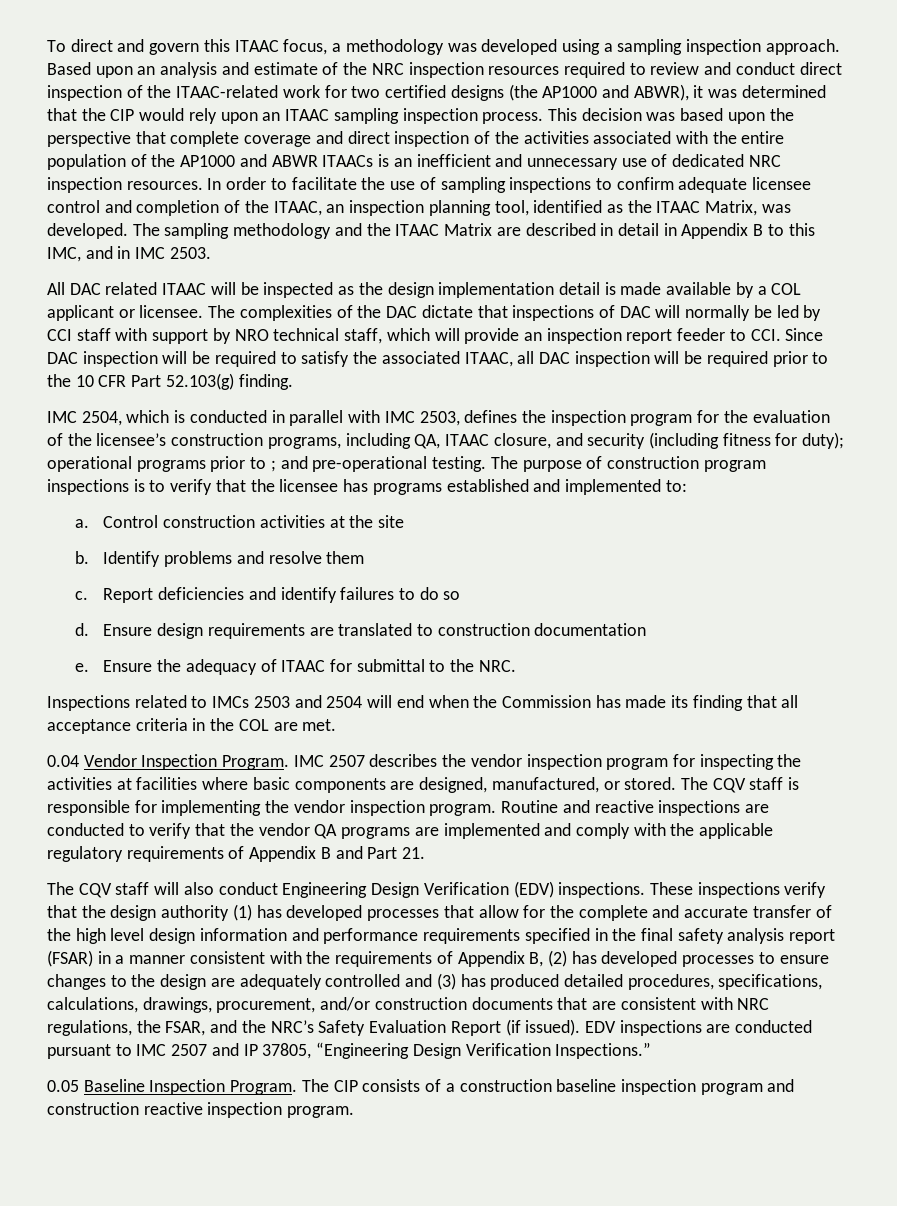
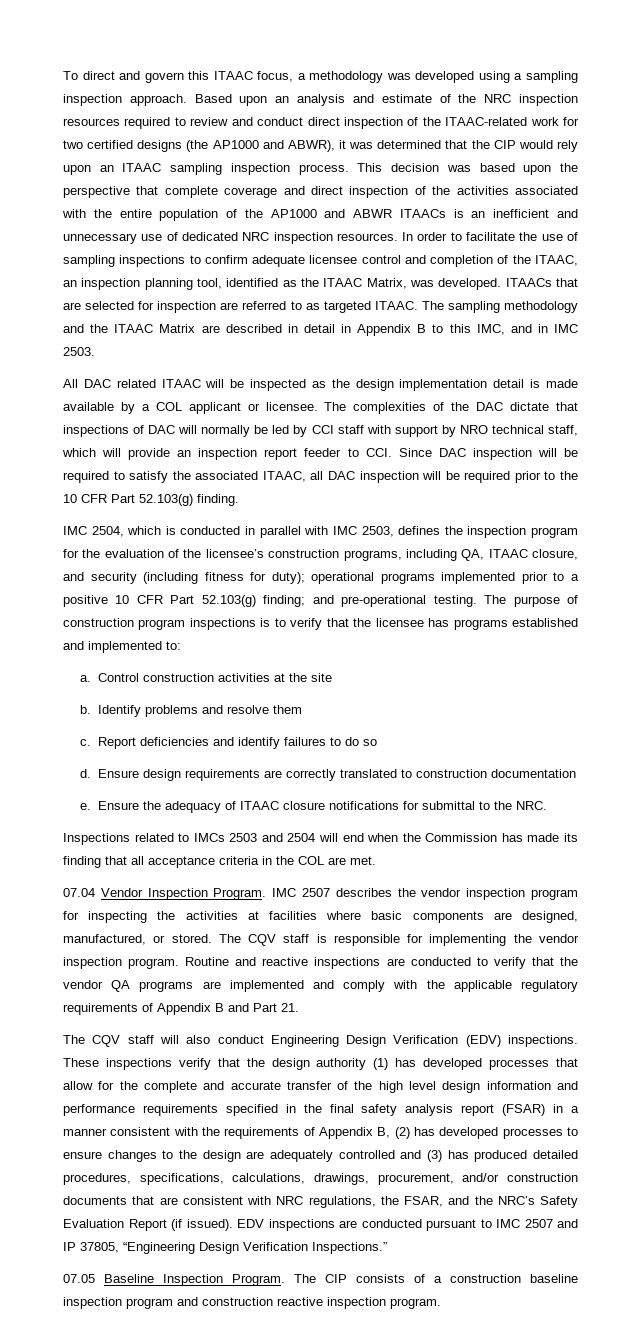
(128, 231) none -> [505,278,578,287] [63,301,418,313] ITAACs that are selected for inspection are referred to as targeted ITAAC.
[210,456,276,472] prior to ; -> [441,572,579,584] [63,595,306,607] implemented prior to a positive 10 CFR Part 52.103(g) finding;
(334, 631) none -> [285,769,336,781] correctly
(326, 666) none -> [282,801,399,810] closure notifications
[47,755,79,767] 0.04 -> [63,888,95,897] 07.04
[47,1080,79,1092] 0.05 -> [63,1274,95,1283] 07.05

